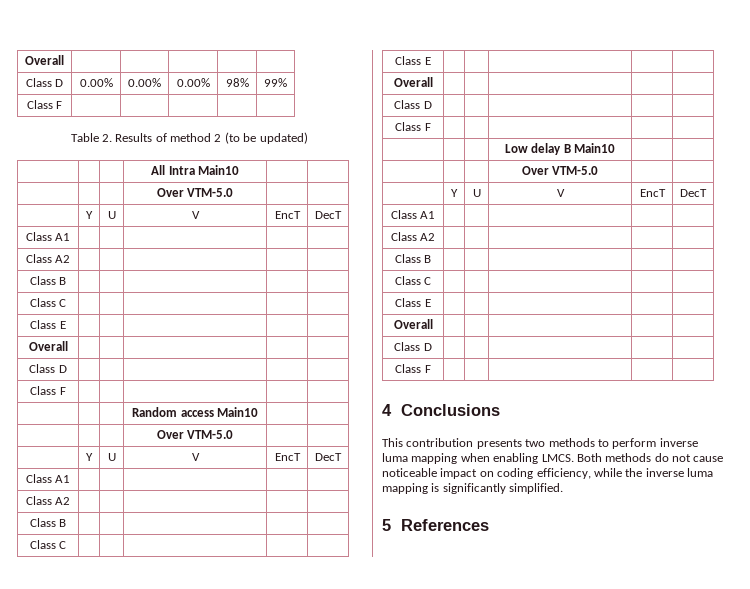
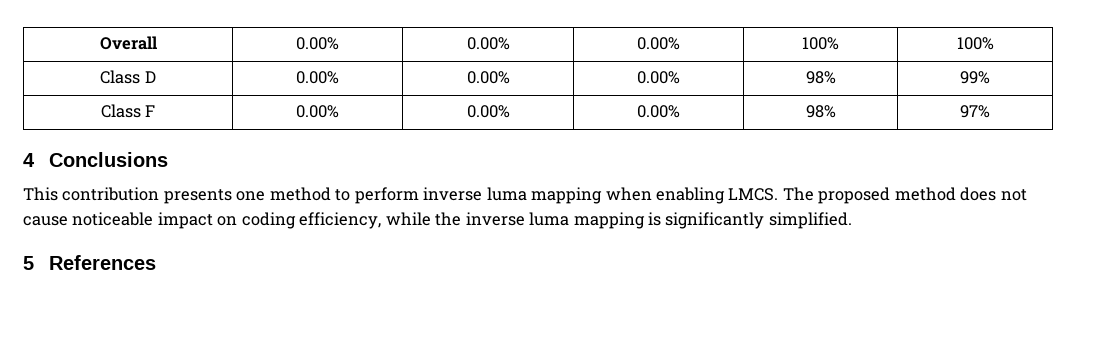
[25,55,64,65] Overall | | | | | -> [99,36,157,50] [296,37,339,50] [466,37,510,50] [637,37,680,50] [802,37,839,50] [956,37,994,50] Overall | 0.00% | 0.00% | 0.00% | 100% | 100%
[70,132,308,144] [151,165,239,175] [156,188,234,197] [86,211,93,219] [107,211,116,219] [191,211,200,219] [274,211,301,219] [315,211,342,219] [25,232,71,241] [25,254,71,263] [29,276,67,285] [29,298,67,307] [30,320,66,329] [28,341,68,351] [29,364,67,373] [30,386,66,395] [132,407,258,417] [156,430,234,439] [86,453,93,461] [107,453,116,461] [191,453,200,461] [274,453,301,461] [315,453,342,461] [25,474,71,483] [25,496,71,505] [29,518,67,527] [29,540,67,549] [395,56,431,65] [393,77,433,87] [394,100,432,109] [395,122,431,131] [504,143,616,155] [521,166,599,175] [451,189,458,197] [472,189,481,197] [556,189,565,197] [639,189,666,197] [680,189,707,197] [390,210,436,219] [390,232,436,241] [394,254,432,263] [394,276,432,285] [395,298,431,307] [393,319,433,329] [394,342,432,351] [395,364,431,373] | | | | // Table 2. Results of method 2 (to be updated) // | | | All Intra Main10 | | // | | | Over VTM-5.0 | | // | Y | U | V | EncT | DecT // Class A1 | | | | | // Class A2 | | | | | // Class B | | | | | // Class C | | | | | // Class E | | | | | // Overall | | | | | // Class D | | | | | // Class F | | | | | // | | | Random access Main10 | | // | | | Over VTM-5.0 | | // | Y | U | V | EncT | DecT // Class A1 | | | | | // Class A2 | | | | | // Class B | | | | | // Class C | | | | | // Class E | | | | | // Overall | | | | | // Class D | | | | | // Class F | | | | | // | | | Low delay B Main10 | | // | | | Over VTM-5.0 | | // | Y | U | V | EncT | DecT // Class A1 | | | | | // Class A2 | | | | | // Class B | | | | | // Class C | | | | | // Class E | | | | | // Overall | | | | | // Class D | | | | | // Class F | | | | | -> [296,105,339,118] [466,105,510,118] [637,105,680,118] [805,105,836,118] [960,105,990,118] 0.00% | 0.00% | 0.00% | 98% | 97%
[525,438,595,447] two methods -> [236,187,331,201] one method
[576,453,669,462] Both methods do -> [782,187,997,204] The proposed method does

